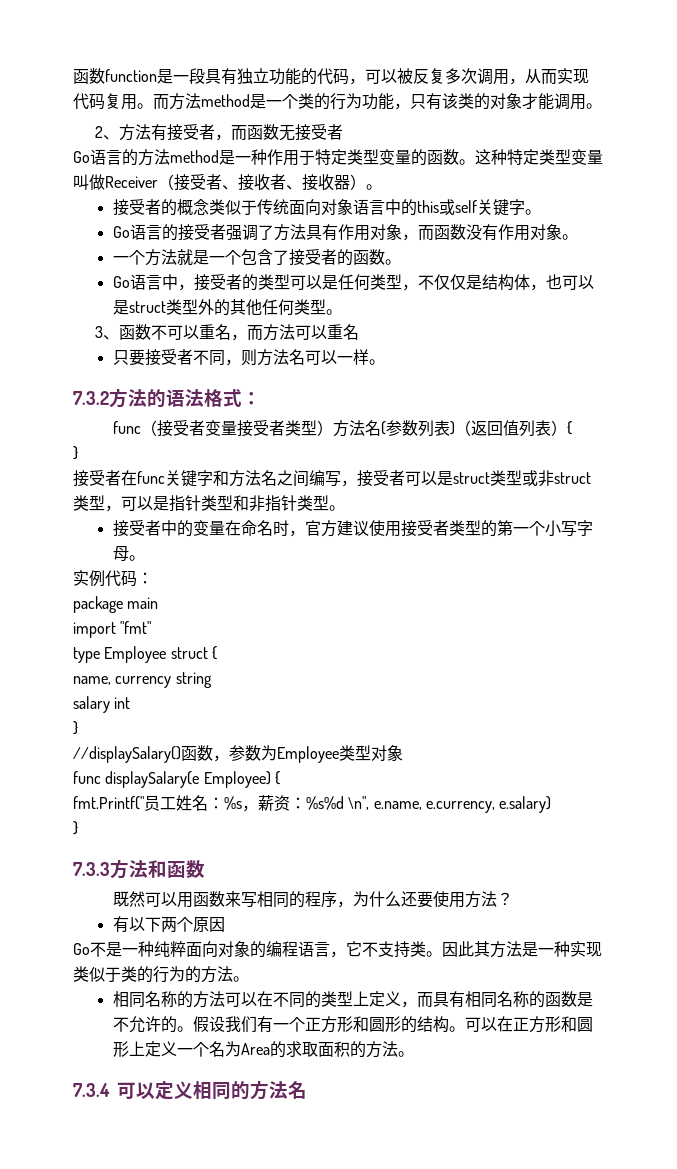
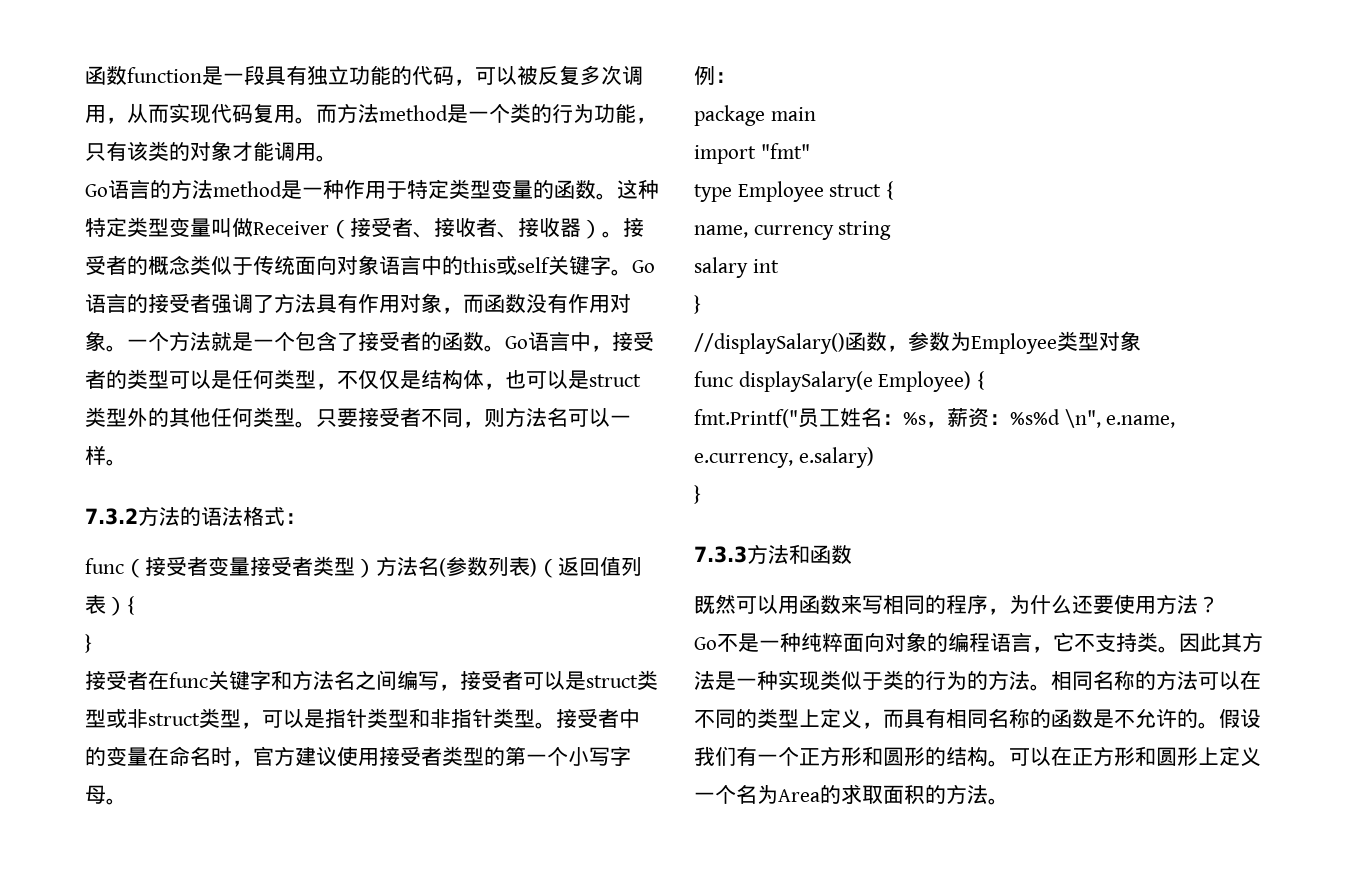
[95,124,344,141] // 2、方法有接受者，而函数无接受者 -> (337, 158) none
(382, 187) // -> (623, 234) none
(541, 212) // -> (632, 272) none
(578, 237) // -> (127, 348) none
(401, 262) // -> (505, 348) none
[95,324,360,341] // 3、函数不可以重名，而方法可以重名 // -> (316, 424) none
(345, 508) // -> (556, 725) none
[73,570,137,587] 实例代码 -> [694,66,715,86] 例
[112,916,225,933] // 有以下两个原因 -> (1219, 604) none
(249, 979) // -> (1051, 687) none
[73,1080,307,1100] // 7.3.4可以定义相同的方法名 -> (1009, 801) none

